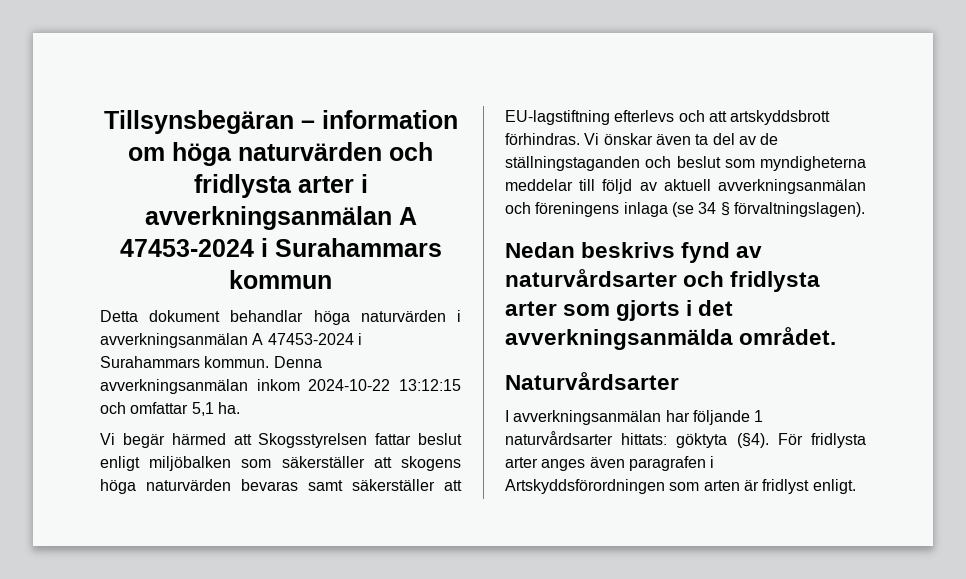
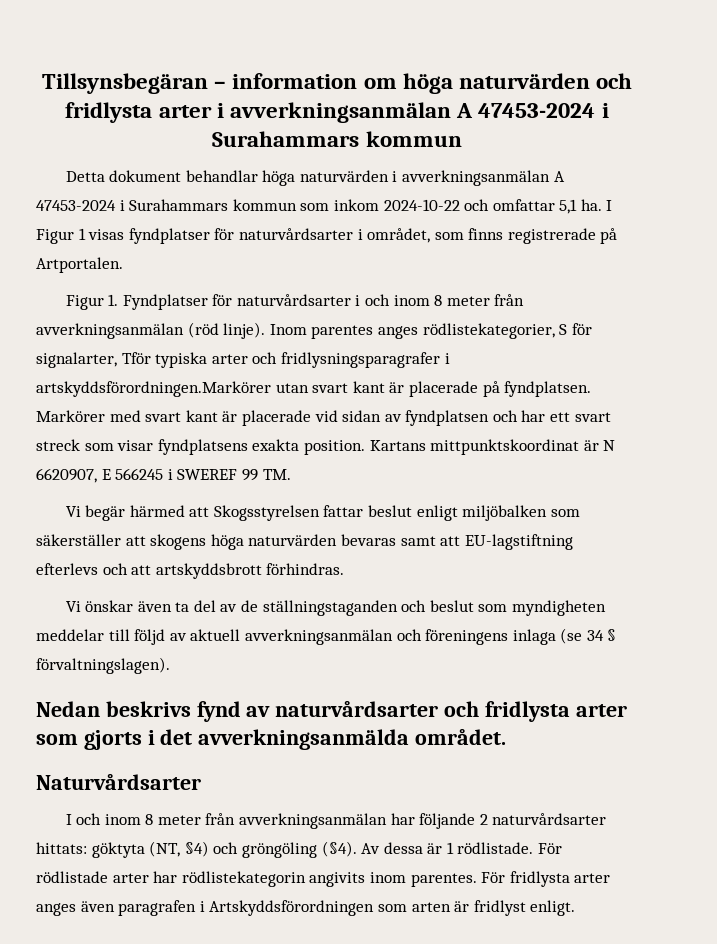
[204,356,322,368] [100,379,248,394] kommun. Denna avverkningsanmälan -> [232,199,330,211] kommun som
[399,379,462,391] 13:12:15 -> (460, 205) none
(240, 408) none -> [606,200,613,211] [36,228,618,244] [36,257,123,273] [65,294,525,310] [36,322,592,339] [36,352,450,368] [36,381,592,397] [36,410,611,426] [36,439,616,455] [36,468,291,483] I Figur 1 visas fyndplatser för naturvårdsarter i området, som finns registrerade på Artportalen. // Figur 1. Fyndplatser för naturvårdsarter i och inom 8 meter från avverkningsanmälan (röd linje). Inom parentes anges rödlistekategorier, S för signalarter, Tför typiska arter och fridlysningsparagrafer i artskyddsförordningen.Markörer utan svart kant är placerade på fyndplatsen. Markörer med svart kant är placerade vid sidan av fyndplatsen och har ett svart streck som visar fyndplatsens exakta position. Kartans mittpunktskoordinat är N 6620907, E 566245 i SWEREF 99 TM.
[352,479,435,491] säkerställer -> (436, 541) none
(580, 139) none -> (345, 569) //
[760,156,866,171] myndigheterna -> [511,600,606,616] myndigheten
(509, 416) none -> [76,813,236,825] och inom 8 meter från
[754,410,764,422] 1 -> [479,814,488,825] 2
[736,433,769,448] (§4). -> [149,841,563,858] [36,871,477,887] (NT, §4) och gröngöling (§4). Av dessa är 1 rödlistade. För rödlistade arter har rödlistekategorin angivits inom parentes.

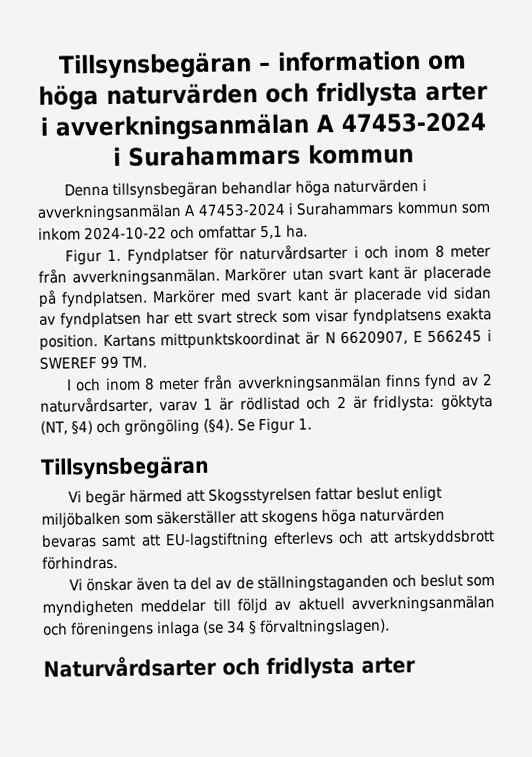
[65,170,182,182] Detta dokument -> [63,181,218,199] Denna tillsynsbegäran
[606,200,613,211] [36,228,618,244] [36,257,123,273] I Figur 1 visas fyndplatser för naturvårdsarter i området, som finns registrerade på Artportalen. -> (309, 231) none
[36,322,592,339] [36,352,450,368] [36,381,271,397] avverkningsanmälan (röd linje). Inom parentes anges rödlistekategorier, S för signalarter, Tför typiska arter och fridlysningsparagrafer i artskyddsförordningen.Markörer -> [71,267,288,287] avverkningsanmälan. Markörer
[492,410,518,422] och -> (142, 320) none
(291, 474) none -> [65,373,494,393] [40,394,494,414] [40,417,313,436] [40,455,209,480] // I och inom 8 meter från avverkningsanmälan finns fynd av 2 naturvårdsarter, varav 1 är rödlistad och 2 är fridlysta: göktyta (NT, §4) och gröngöling (§4). Se Figur 1. // Tillsynsbegäran
[36,700,627,722] [36,728,507,750] [36,773,201,790] [65,813,607,829] [36,841,563,858] [36,871,611,887] [36,900,576,916] Nedan beskrivs fynd av naturvårdsarter och fridlysta arter som gjorts i det avverkningsanmälda området. // Naturvårdsarter // I och inom 8 meter från avverkningsanmälan har följande 2 naturvårdsarter hittats: göktyta (NT, §4) och gröngöling (§4). Av dessa är 1 rödlistade. För rödlistade arter har rödlistekategorin angivits inom parentes. För fridlysta arter anges även paragrafen i Artskyddsförordningen som arten är fridlyst enligt. -> [43,655,416,680] Naturvårdsarter och fridlysta arter

